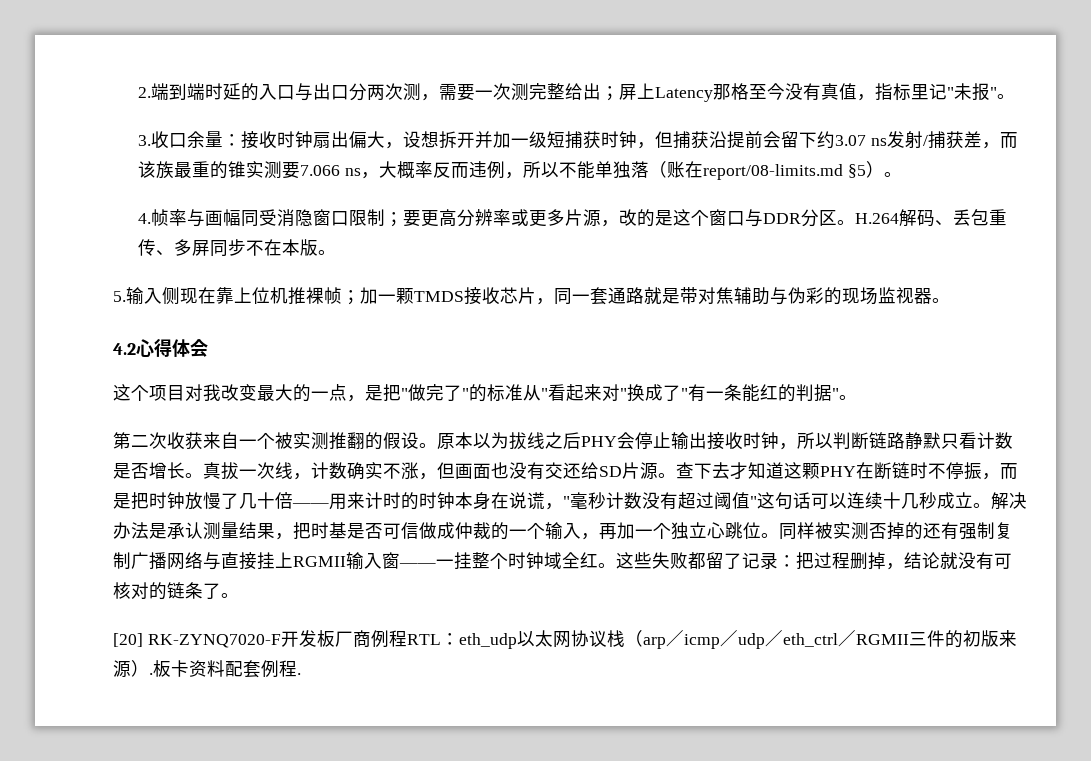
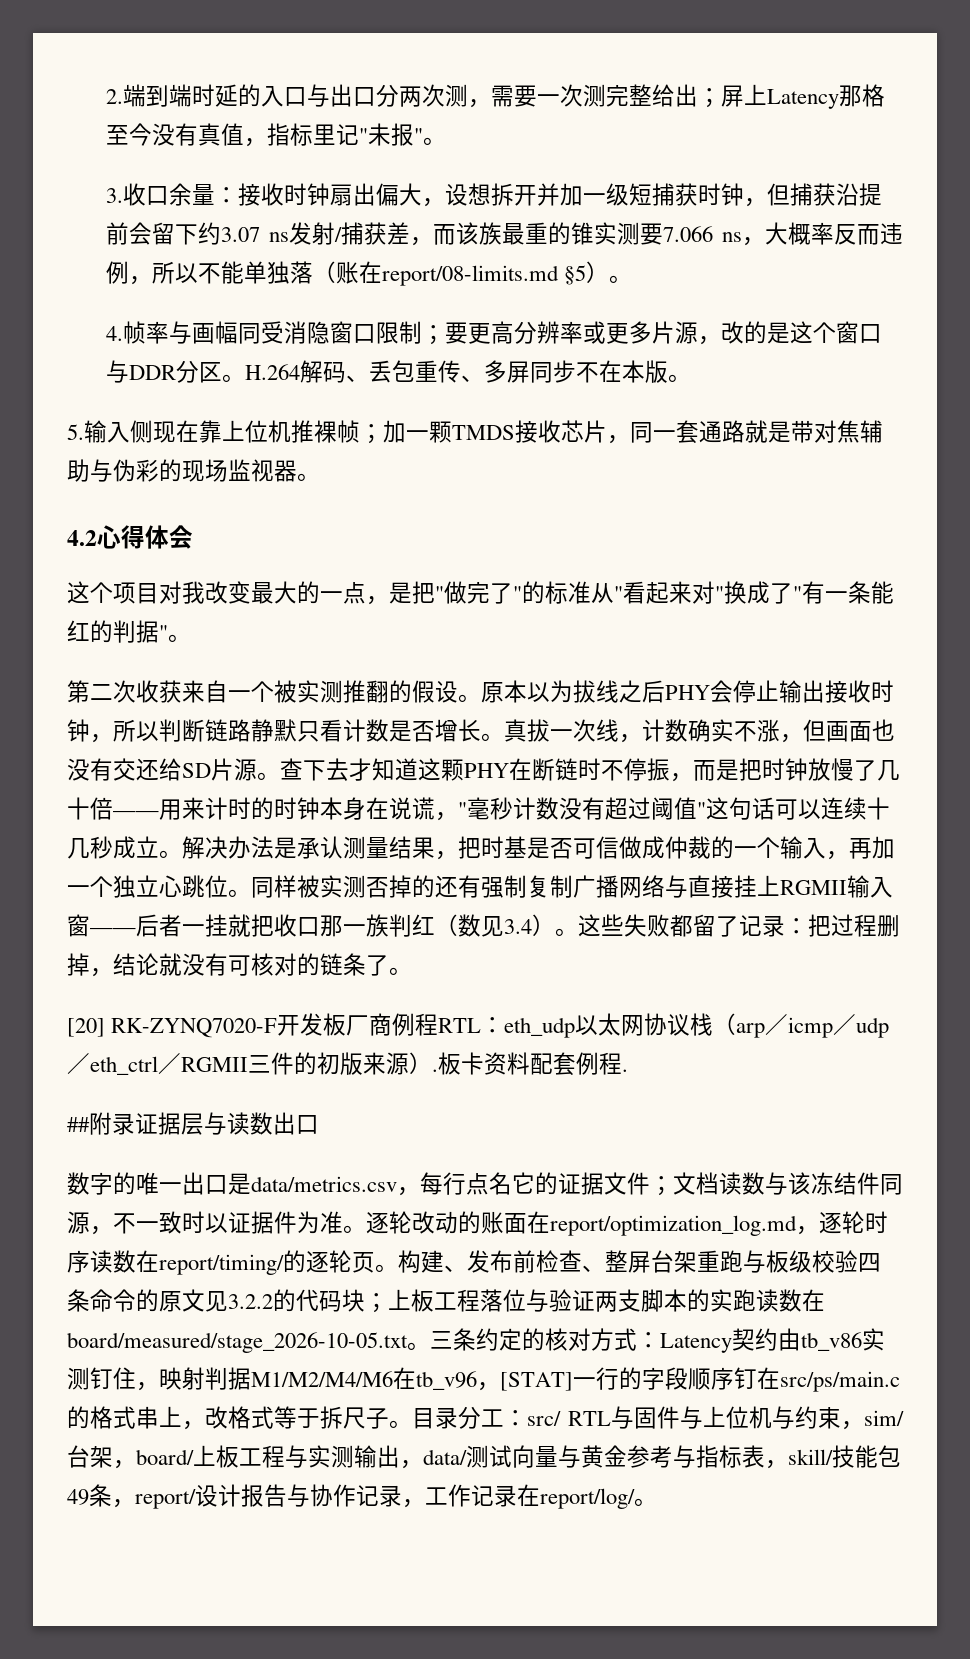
[436,552,598,569] 一挂整个时钟域全红 -> [136,914,555,937] 后者一挂就把收口那一族判红（数见3.4）
(301, 674) none -> [67,1112,319,1135] [67,1172,903,1196] [67,1211,888,1236] [67,1250,881,1275] [67,1289,825,1313] [67,1328,885,1353] [67,1367,900,1392] [67,1406,904,1430] [67,1445,901,1469] [67,1484,657,1509] // ##附录证据层与读数出口 // 数字的唯一出口是data/metrics.csv，每行点名它的证据文件；文档读数与该冻结件同源，不一致时以证据件为准。逐轮改动的账面在report/optimization_log.md，逐轮时序读数在report/timing/的逐轮页。构建、发布前检查、整屏台架重跑与板级校验四条命令的原文见3.2.2的代码块；上板工程落位与验证两支脚本的实跑读数在board/measured/stage_2026-10-05.txt。三条约定的核对方式：Latency契约由tb_v86实测钉住，映射判据M1/M2/M4/M6在tb_v96，[STAT]一行的字段顺序钉在src/ps/main.c的格式串上，改格式等于拆尺子。目录分工：src/ RTL与固件与上位机与约束，sim/台架，board/上板工程与实测输出，data/测试向量与黄金参考与指标表，skill/技能包49条，report/设计报告与协作记录，工作记录在report/log/。

